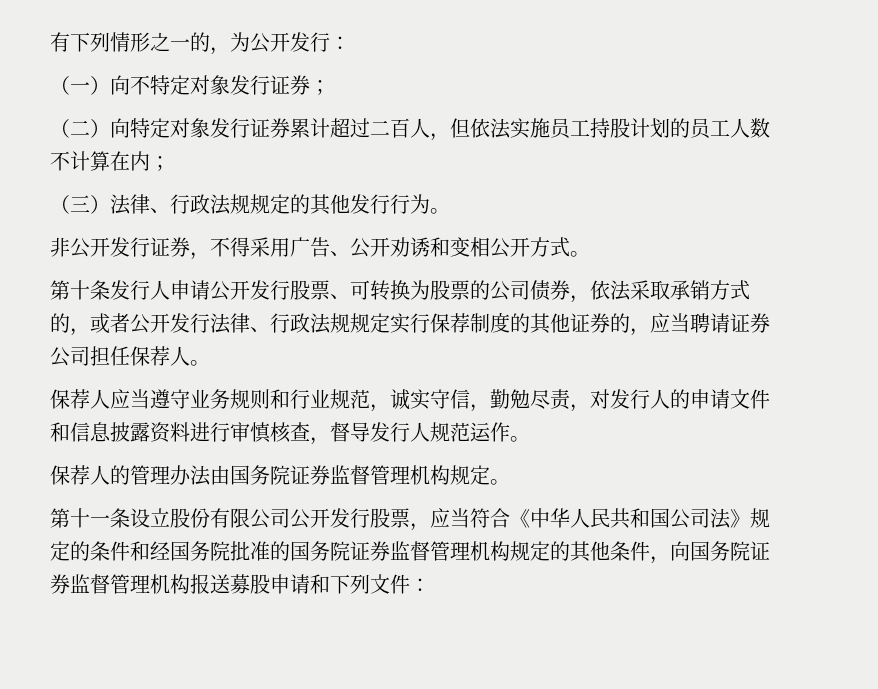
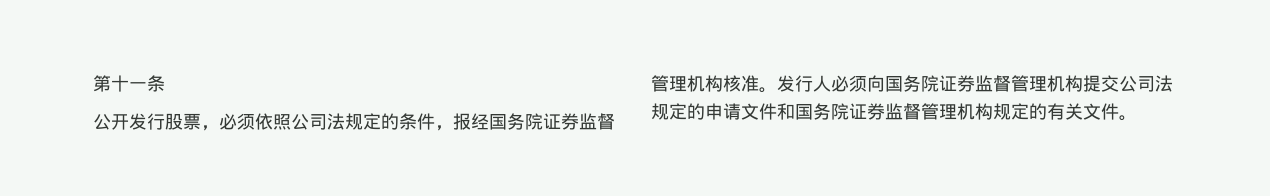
[50,32,350,55] [50,75,330,95] [50,118,770,141] [50,151,170,171] [50,194,450,215] [50,237,590,260] [50,280,750,303] [50,312,770,336] [50,346,210,367] [50,389,770,412] [50,422,530,445] [50,465,510,486] [50,508,770,531] [50,541,290,561] 有下列情形之一的，为公开发行： // （一）向不特定对象发行证券； // （二）向特定对象发行证券累计超过二百人，但依法实施员工持股计划的员工人数不计算在内； // （三）法律、行政法规规定的其他发行行为。 // 非公开发行证券，不得采用广告、公开劝诱和变相公开方式。 // 第十条发行人申请公开发行股票、可转换为股票的公司债券，依法采取承销方式的，或者公开发行法律、行政法规规定实行保荐制度的其他证券的，应当聘请证券公司担任保荐人。 // 保荐人应当遵守业务规则和行业规范，诚实守信，勤勉尽责，对发行人的申请文件和信息披露资料进行审慎核查，督导发行人规范运作。 // 保荐人的管理办法由国务院证券监督管理机构规定。 // 第十一条设立股份有限公司公开发行股票，应当符合《中华人民共和国公司法》规定的条件和经国务院批准的 -> [93,75,165,92] [93,113,615,131] [651,75,1173,93] [651,103,795,120] 第十一条 // 公开发行股票，必须依照公司法规定的条件，报经国务院证券监督管理机构核准。发行人必须向国务院证券监督管理机构提交公司法规定的申请文件和
[570,541,770,564] [50,574,430,594] 其他条件，向国务院证券监督管理机构报送募股申请和下列文件： -> [1047,103,1137,121] 有关文件。

